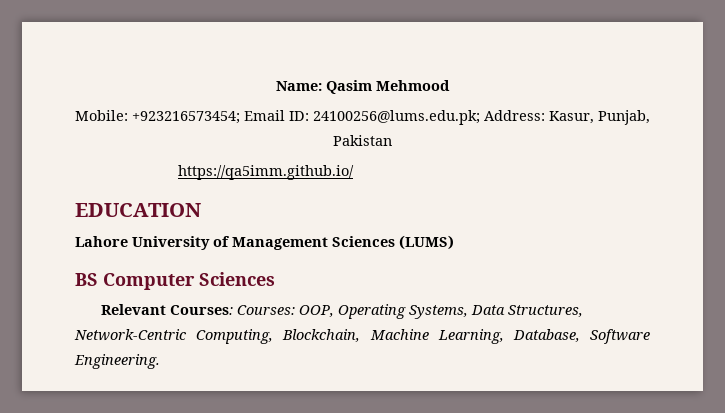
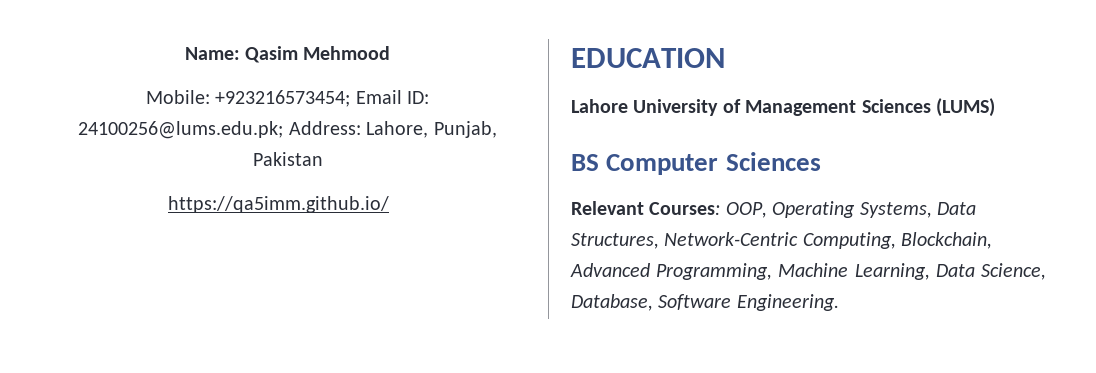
[549,111,594,124] Kasur, -> [366,121,429,138] Lahore,
[236,305,295,315] Courses: -> (721, 208) none
[369,329,504,344] Machine Learning, -> [570,263,1046,280] Advanced Programming, Machine Learning, Data Science,

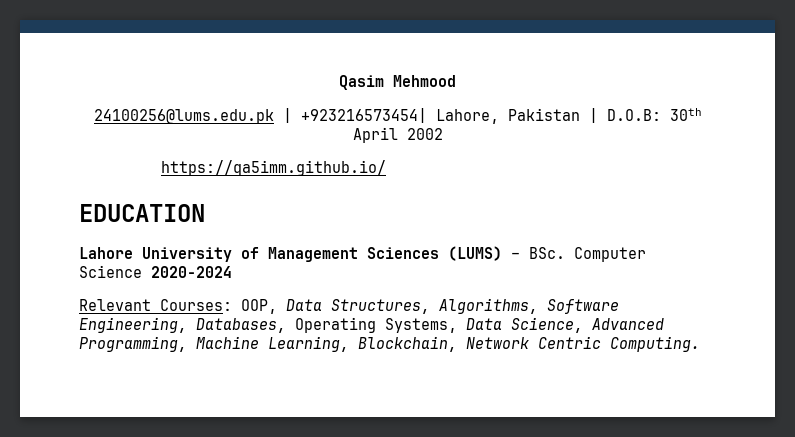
[184,47,240,60] Name: -> (339, 82) none
[145,90,430,107] [78,121,497,139] [252,152,323,166] Mobile: +923216573454; Email ID: 24100256@lums.edu.pk; Address: Lahore, Punjab, Pakistan -> [93,108,702,124] [352,127,443,143] 24100256@lums.edu.pk | +923216573454| Lahore, Pakistan | D.O.B: 30th April 2002
[571,152,821,175] [571,201,976,218] [571,232,993,249] [570,263,1046,280] [571,294,839,311] // BS Computer Sciences // Relevant Courses: OOP, Operating Systems, Data Structures, Network-Centric Computing, Blockchain, Advanced Programming, Machine Learning, Data Science, Database, Software Engineering. -> [511,247,646,262] [79,265,232,278] [79,298,619,314] [79,317,664,333] [79,336,700,352] – BSc. Computer Science 2020-2024 // Relevant Courses: OOP, Data Structures, Algorithms, Software Engineering, Databases, Operating Systems, Data Science, Advanced Programming, Machine Learning, Blockchain, Network Centric Computing.

